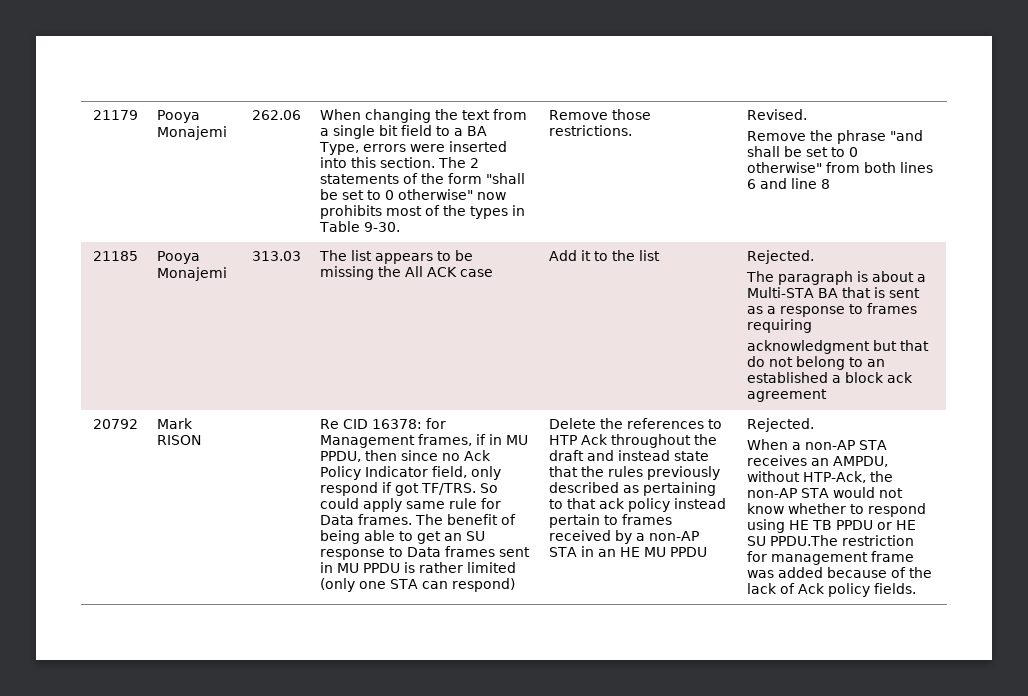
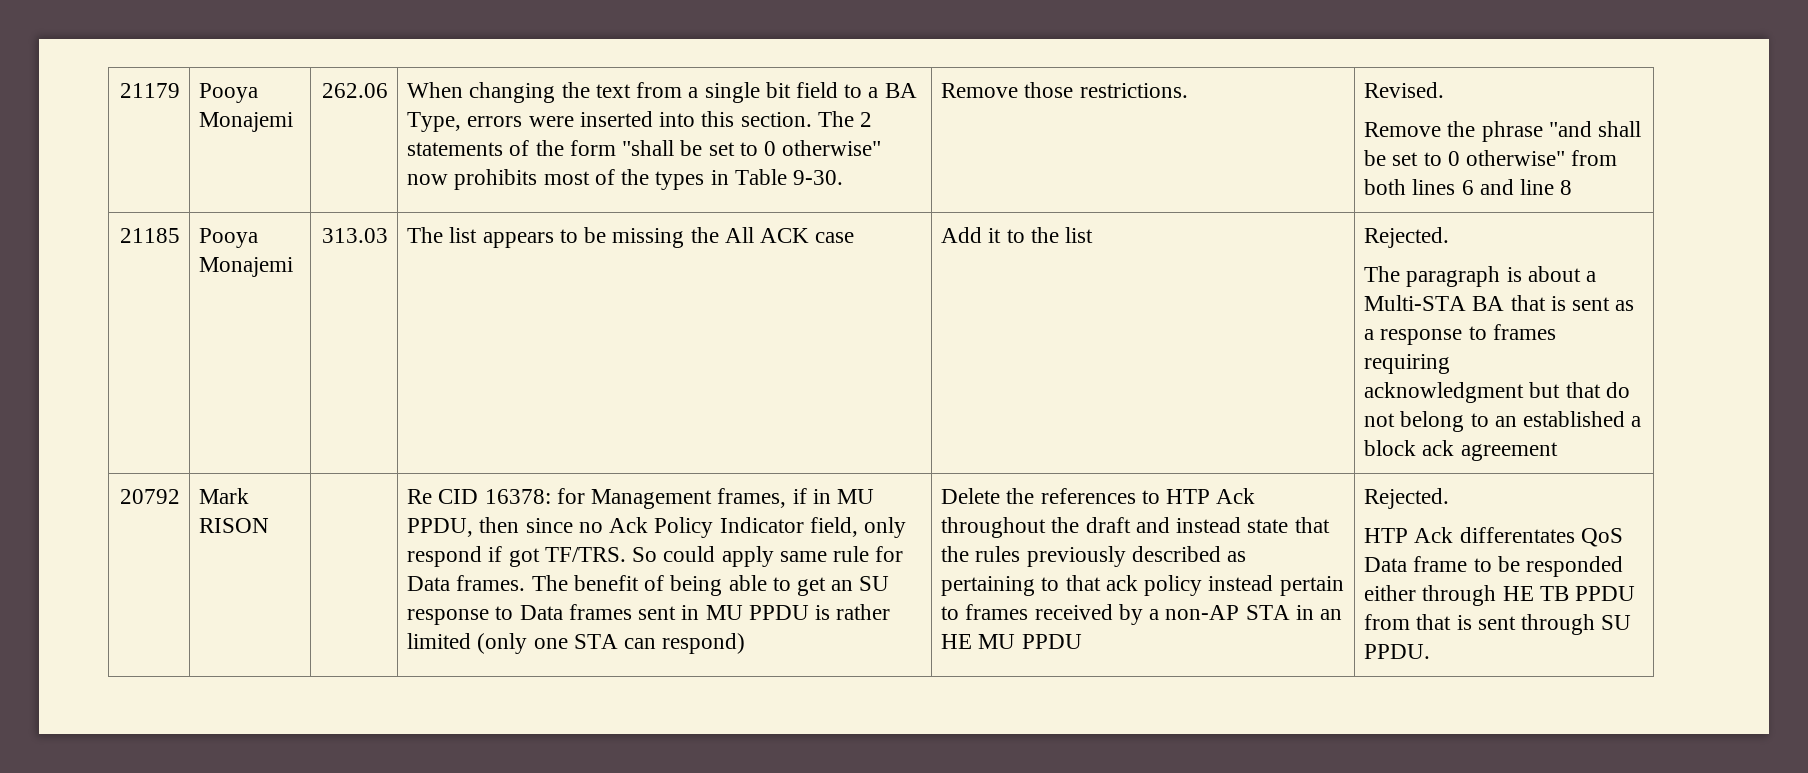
[747,439,888,450] [747,455,889,467] [747,471,894,483] [747,487,904,498] [747,503,927,517] [747,519,917,533] [747,535,915,546] [747,551,915,565] [747,567,933,578] [747,583,917,597] When a non-AP STA receives an AMPDU, without HTP-Ack, the non-AP STA would not know whether to respond using HE TB PPDU or HE SU PPDU.The restriction for management frame was added because of the lack of Ack policy fields. -> [1364,527,1623,547] [1364,556,1624,577] [1364,585,1636,606] [1364,614,1632,635] [1364,644,1431,659] HTP Ack differentates QoS Data frame to be responded either through HE TB PPDU from that is sent through SU PPDU.

